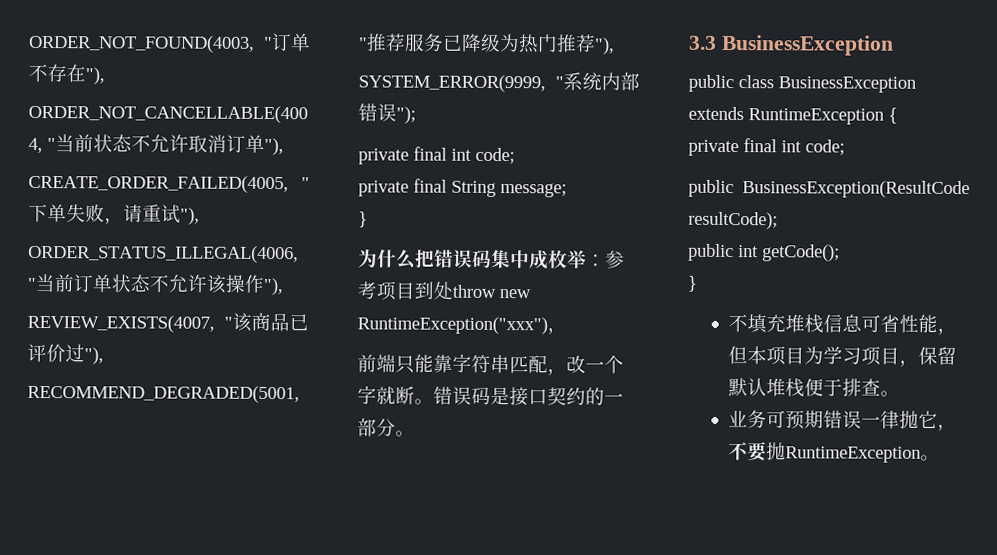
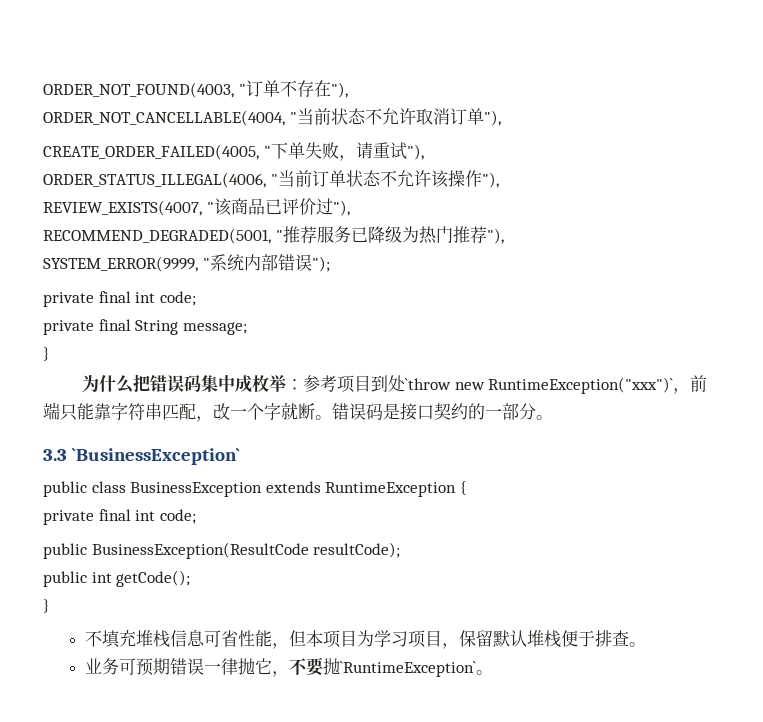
[452,284,531,299] [357,316,567,335] throw new RuntimeException("xxx")， // -> [404,377,691,394] `throw new RuntimeException("xxx")`，
[720,34,894,56] BusinessException -> [71,448,240,465] `BusinessException`
[784,446,921,463] RuntimeException -> [340,661,477,677] `RuntimeException`

